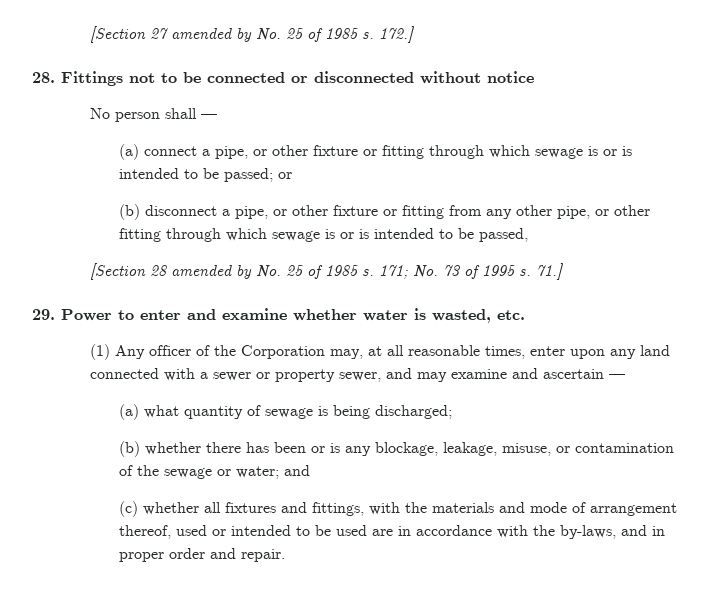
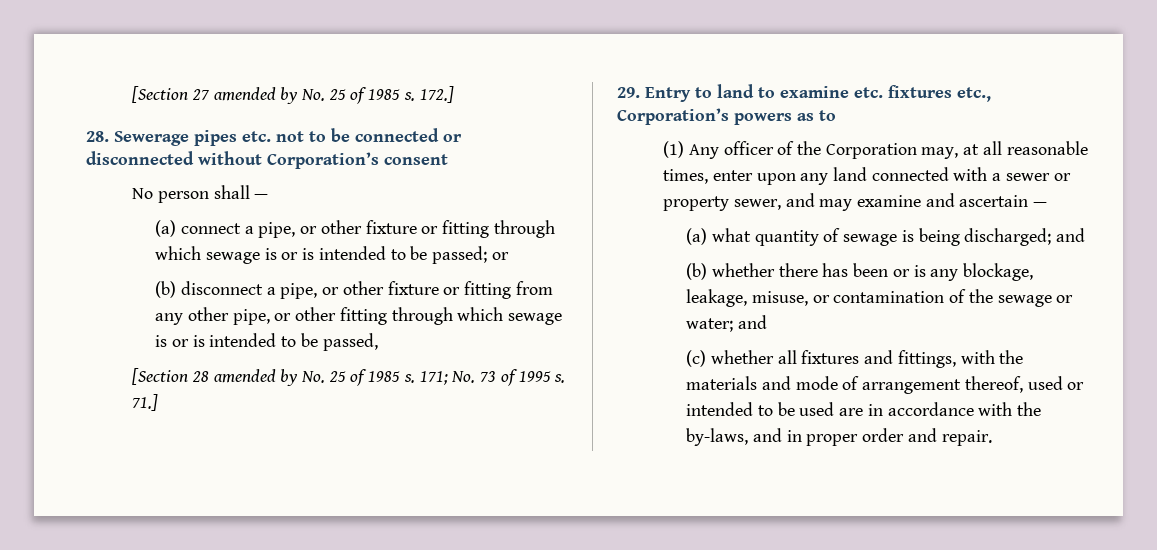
[61,71,123,86] Fittings -> [114,130,271,146] Sewerage pipes etc.
[487,71,534,83] notice -> [267,152,448,169] Corporation’s consent
[61,308,525,323] Power to enter and examine whether water is wasted, etc. -> [645,84,991,102] [617,108,836,125] Entry to land to examine etc. fixtures etc., Corporation’s powers as to
(452, 412) none -> [1055,228,1085,242] and

